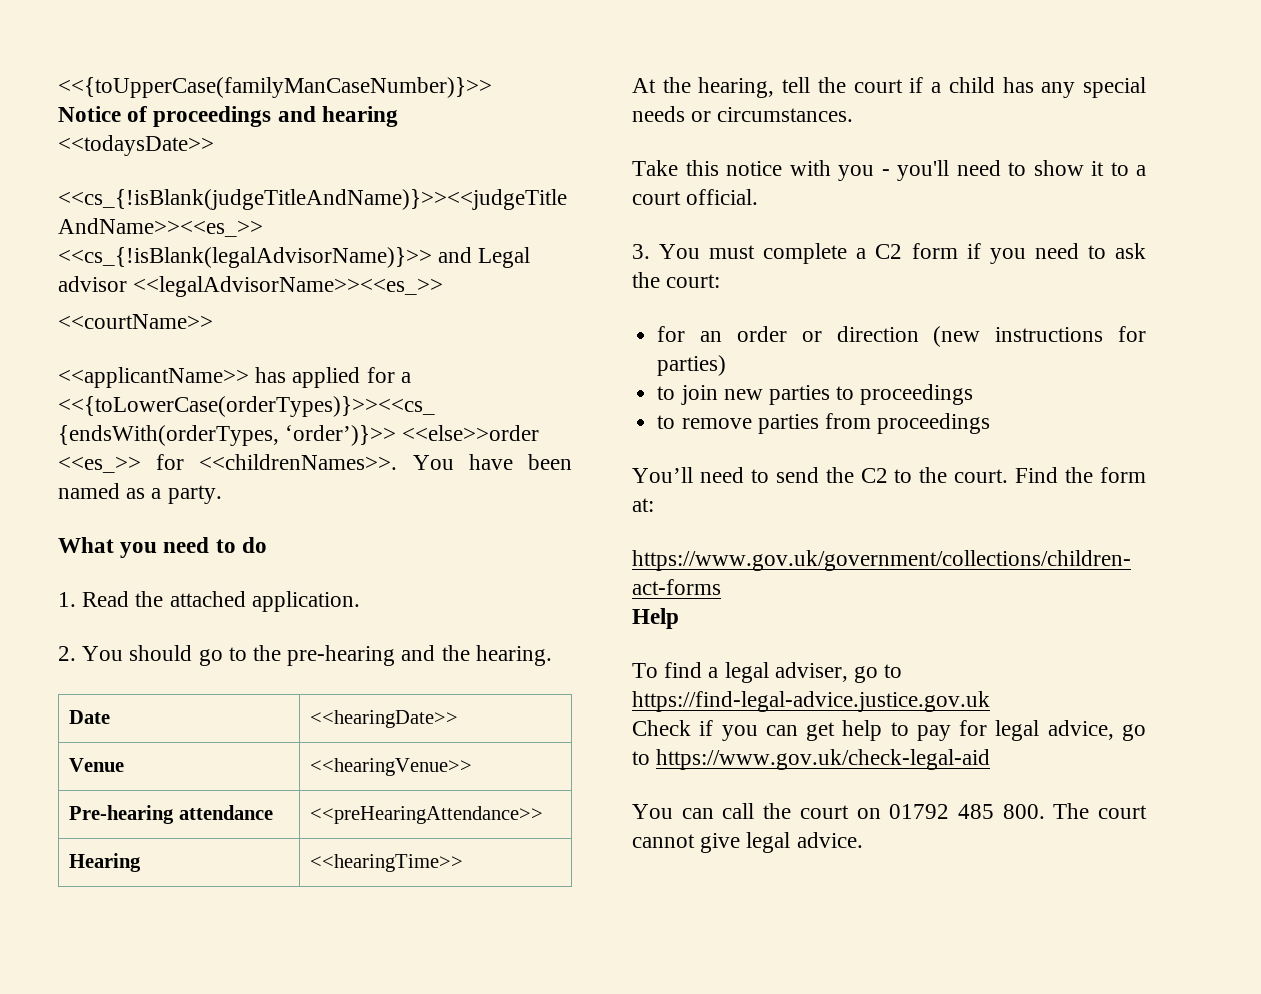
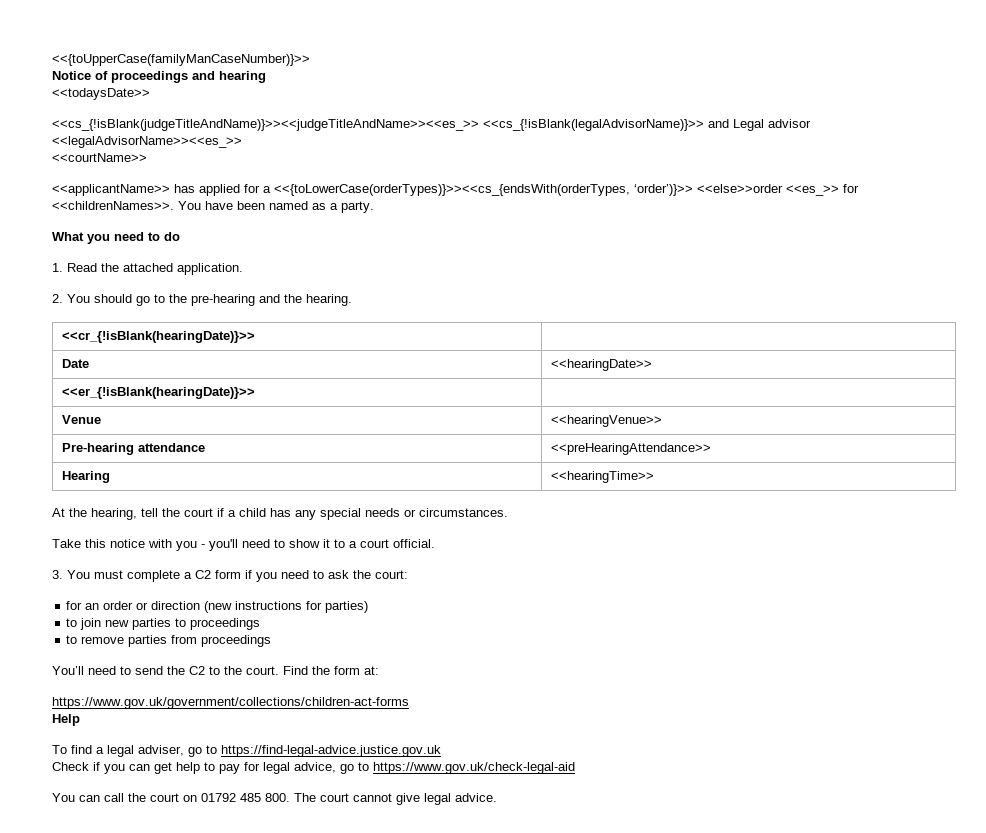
(552, 655) none -> [61,331,255,343] // <<cr_{!isBlank(hearingDate)}>> |
(459, 719) none -> [61,387,255,399] // <<er_{!isBlank(hearingDate)}>> |

